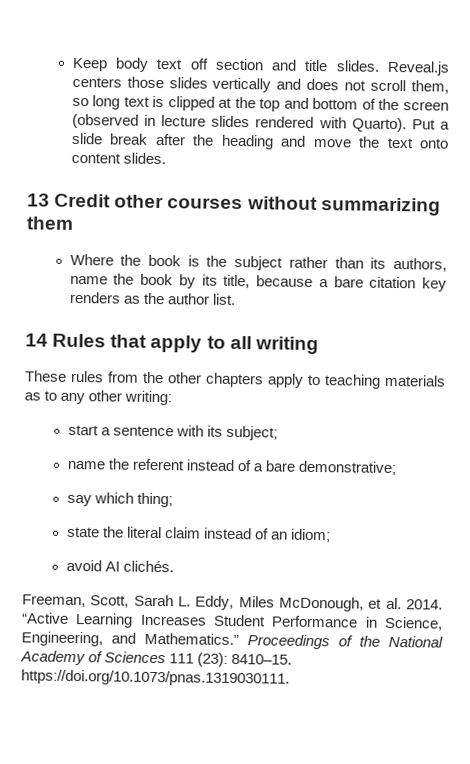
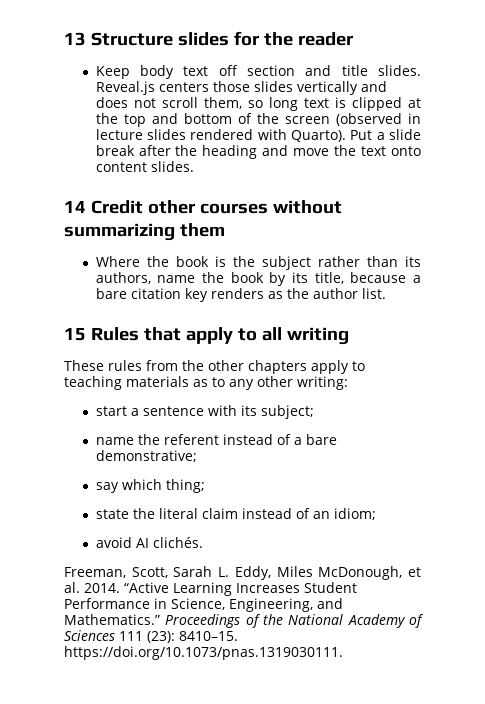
(71, 64) none -> [64,31,354,46] 13 Structure slides for the reader //
[27,193,50,207] 13 -> [64,201,86,213] 14
[25,333,48,347] 14 -> [64,328,86,341] 15

